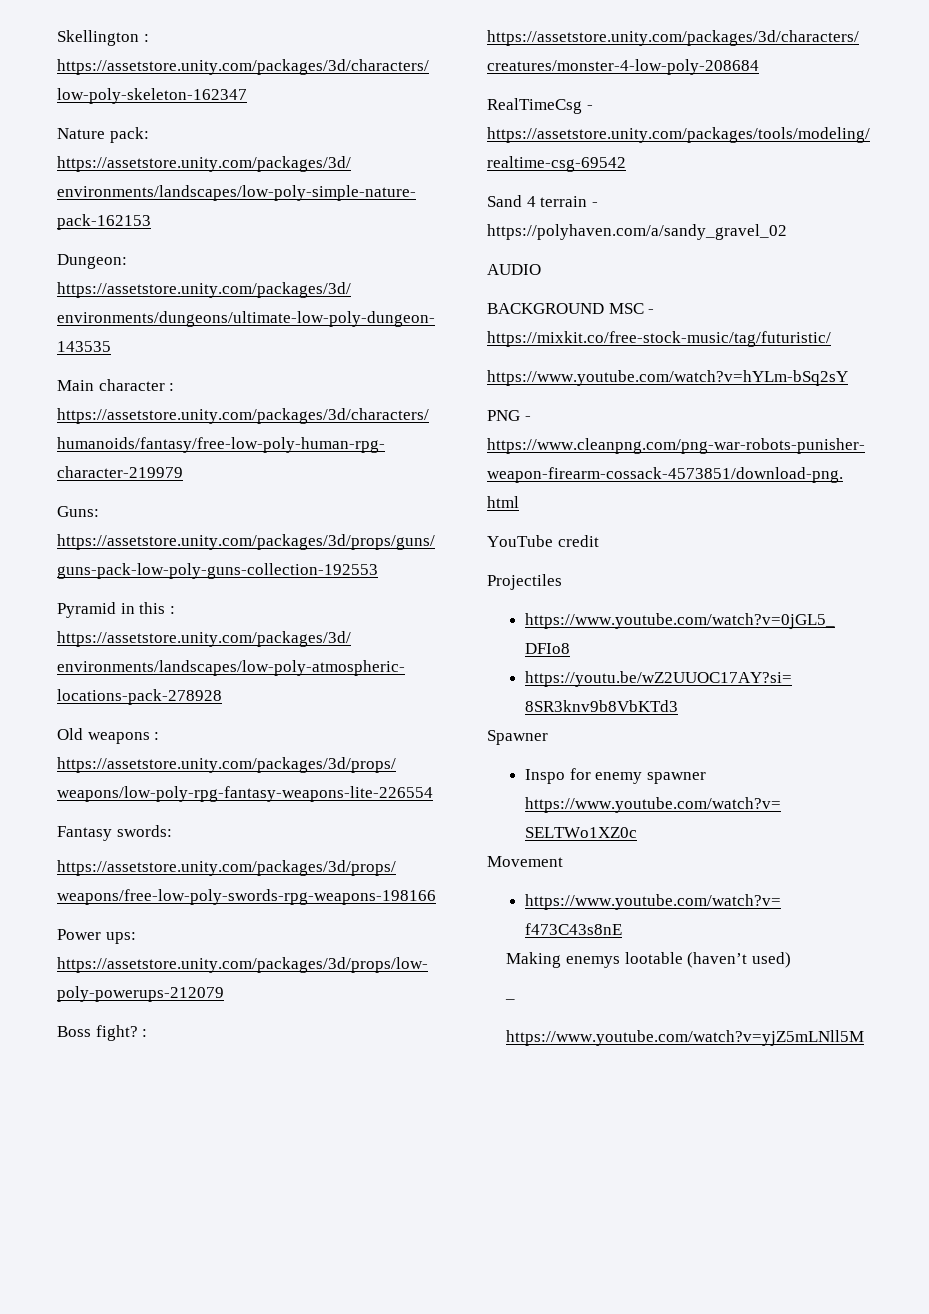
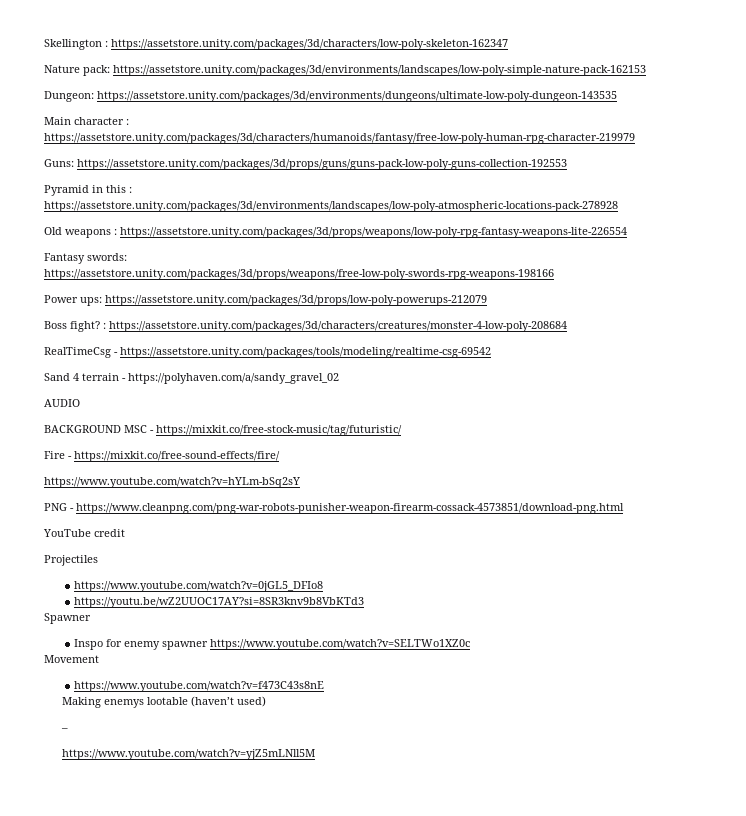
(831, 339) none -> [44,451,280,462] // Fire - https://mixkit.co/free-sound-effects/fire/

